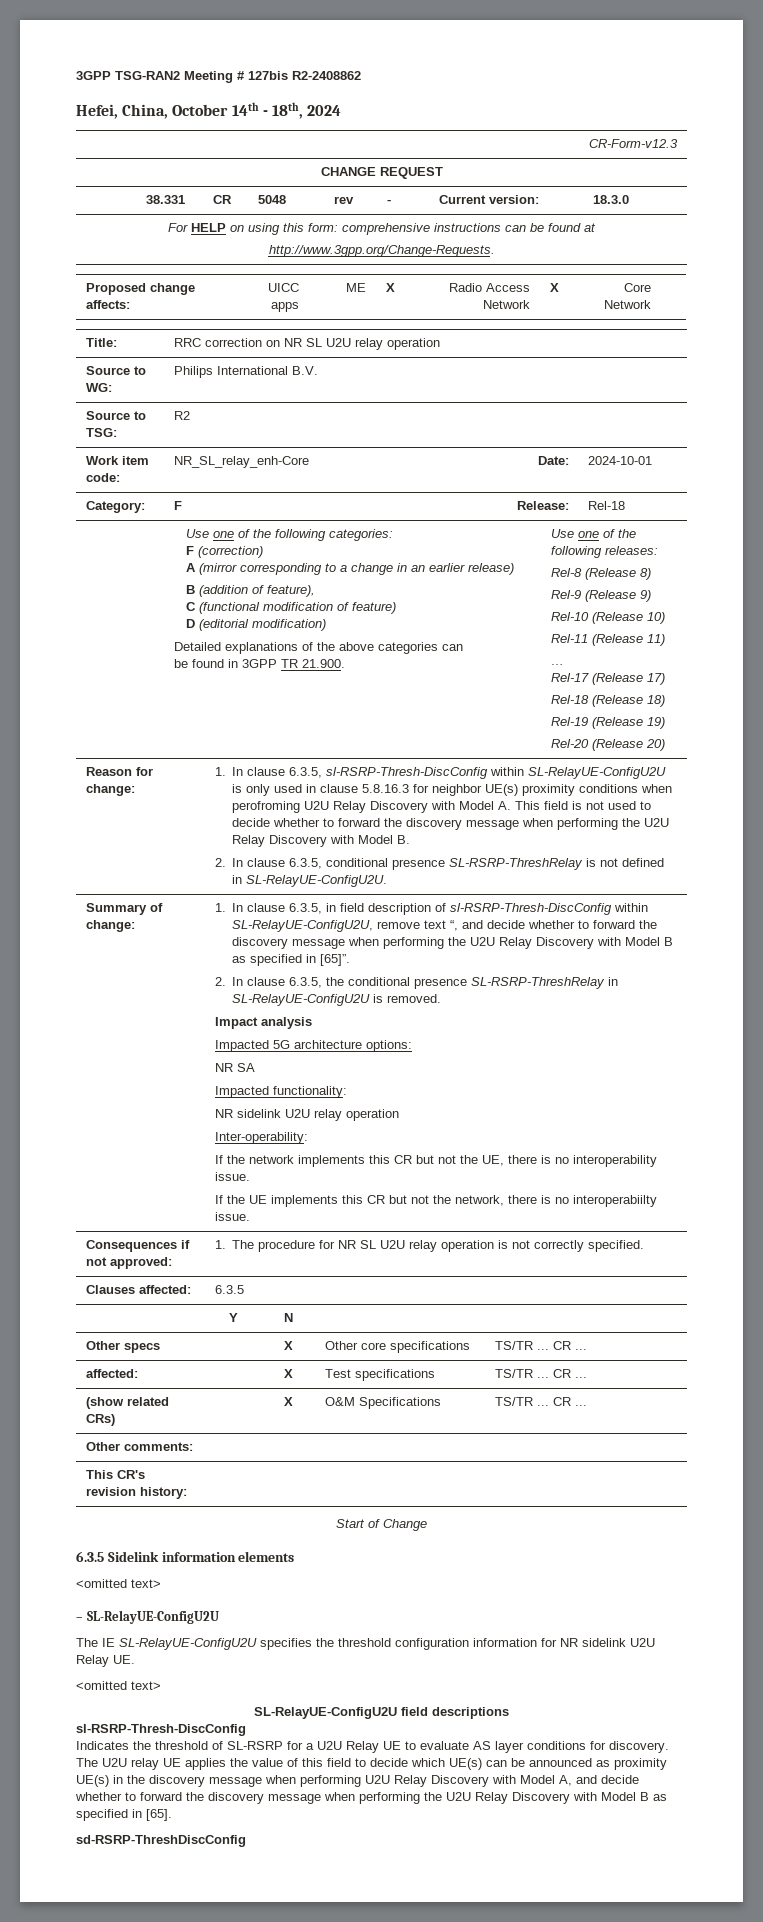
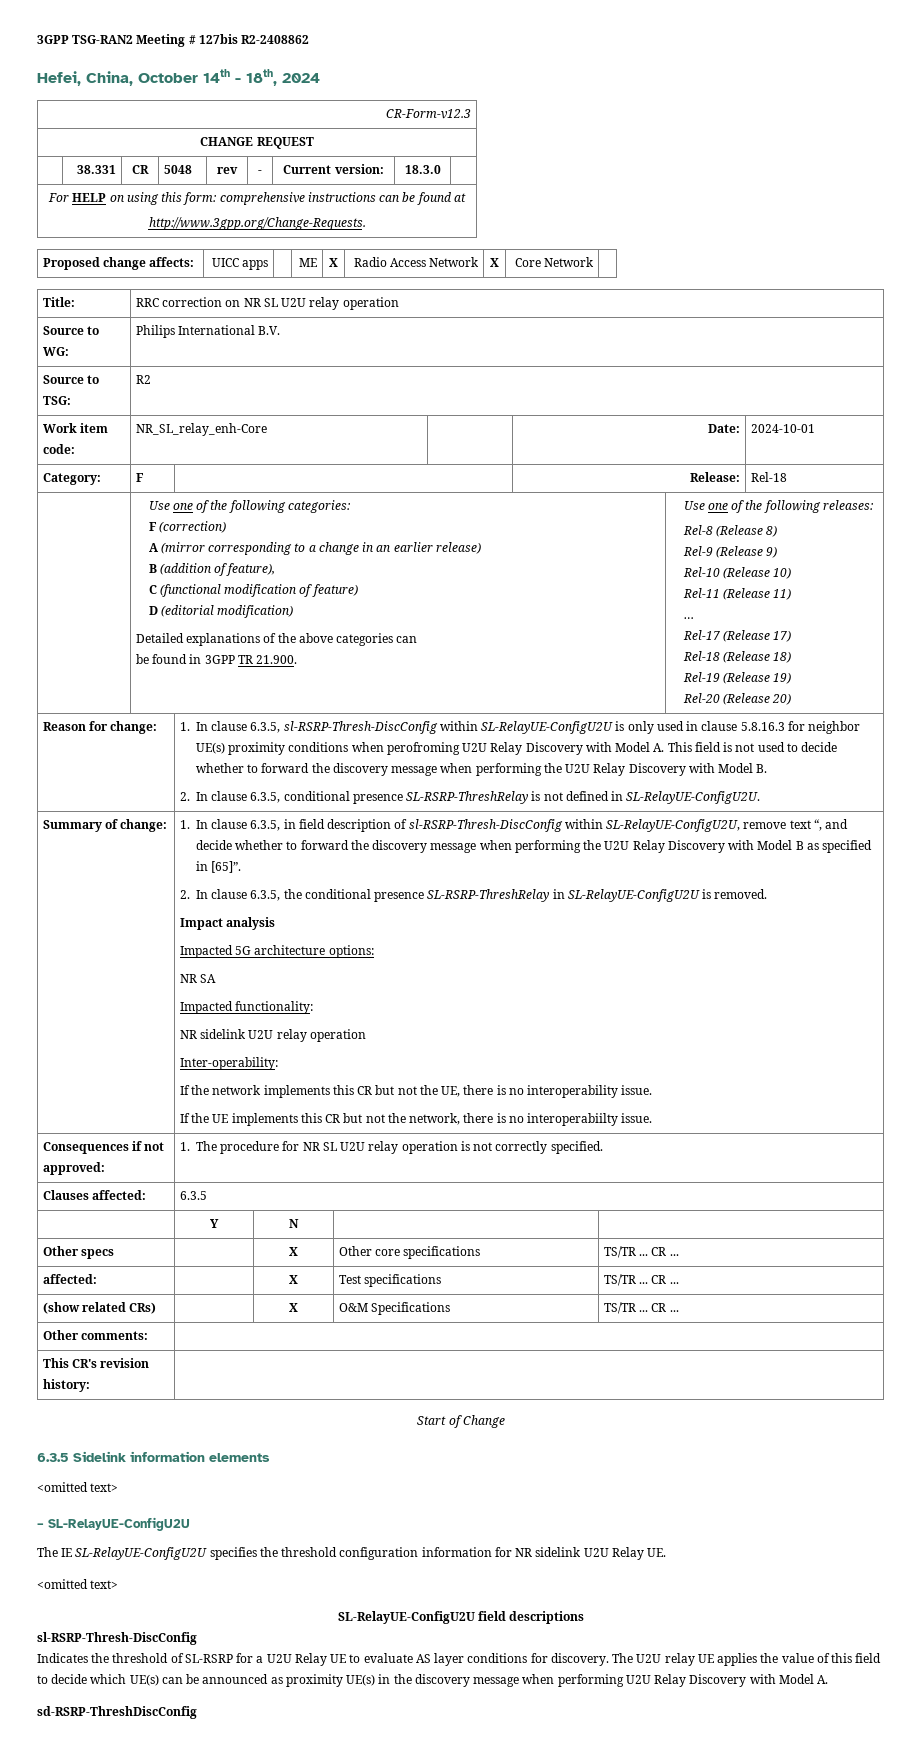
[559,1775,639,1786] [75,1792,667,1804] [76,1809,172,1821] A, and decide whether to forward the discovery message when performing the U2U Relay Discovery with Model B as specified in [65]. -> [817,1675,829,1684] A.

